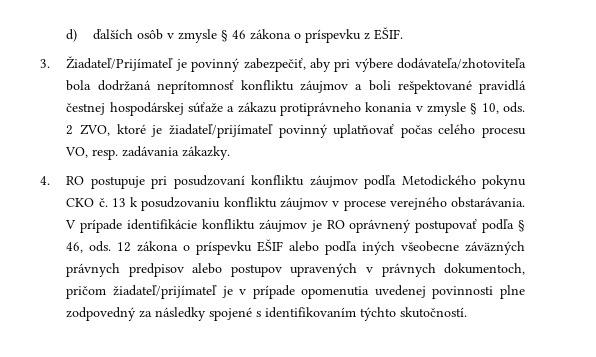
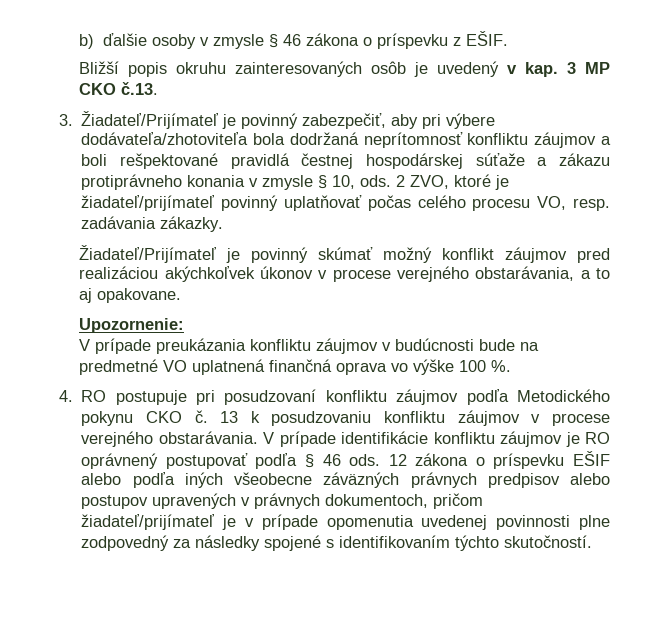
[66,29,163,42] d) ďalších osôb -> [79,33,196,49] b) ďalšie osoby
(403, 33) none -> [79,61,610,77] [79,82,159,95] // Bližší popis okruhu zainteresovaných osôb je uvedený v kap. 3 MP CKO č.13.
(231, 153) none -> [79,245,610,263] [79,266,610,282] [79,288,182,303] [79,318,185,333] [79,338,540,354] [79,359,512,375] // Žiadateľ/Prijímateľ je povinný skúmať možný konflikt záujmov pred realizáciou akýchkoľvek úkonov v procese verejného obstarávania, a to aj opakovane. // Upozornenie: // V prípade preukázania konfliktu záujmov v budúcnosti bude na predmetné VO uplatnená finančná oprava vo výške 100 %.
[66,242,84,253] 46, -> [322,454,341,466] 46

